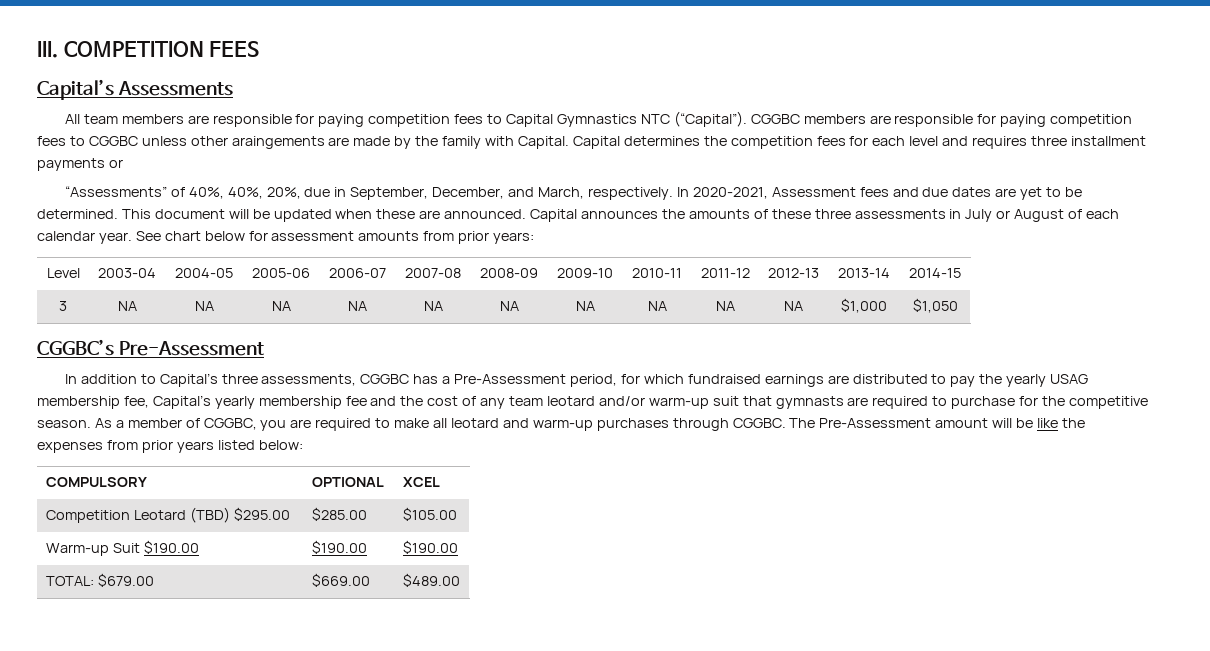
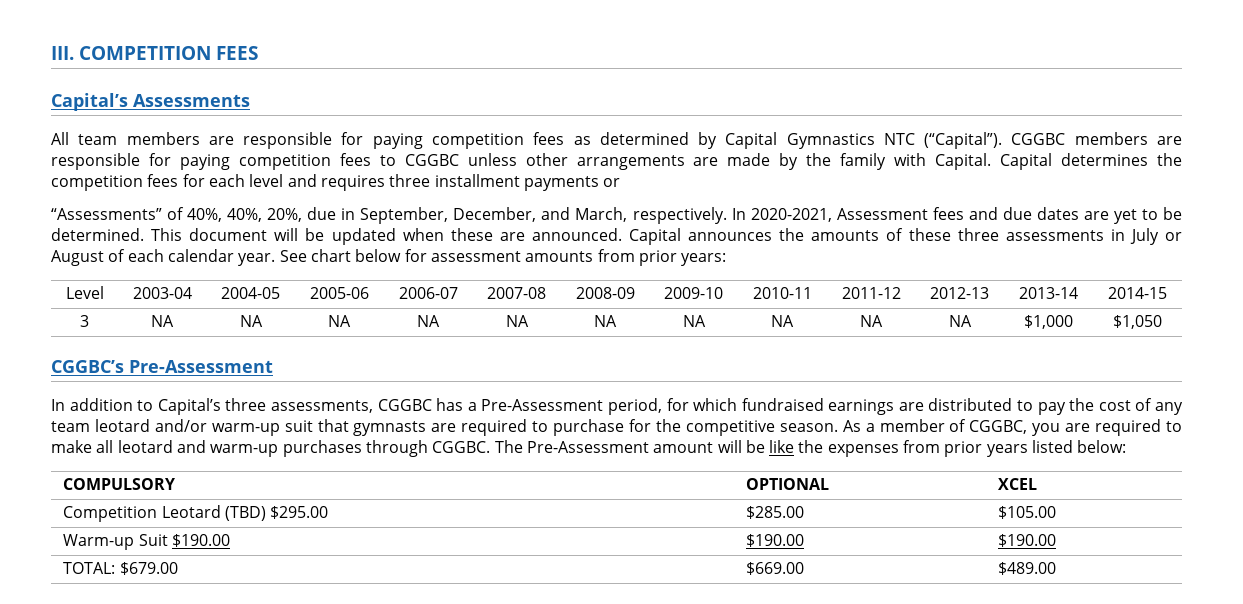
[487,114,503,124] to -> [573,132,718,149] as determined by
[231,136,325,149] araingements -> [576,155,685,170] arrangements
[1006,374,1089,387] [37,395,424,409] yearly USAG membership fee, Capital’s yearly membership fee and the -> (1095, 404) none

